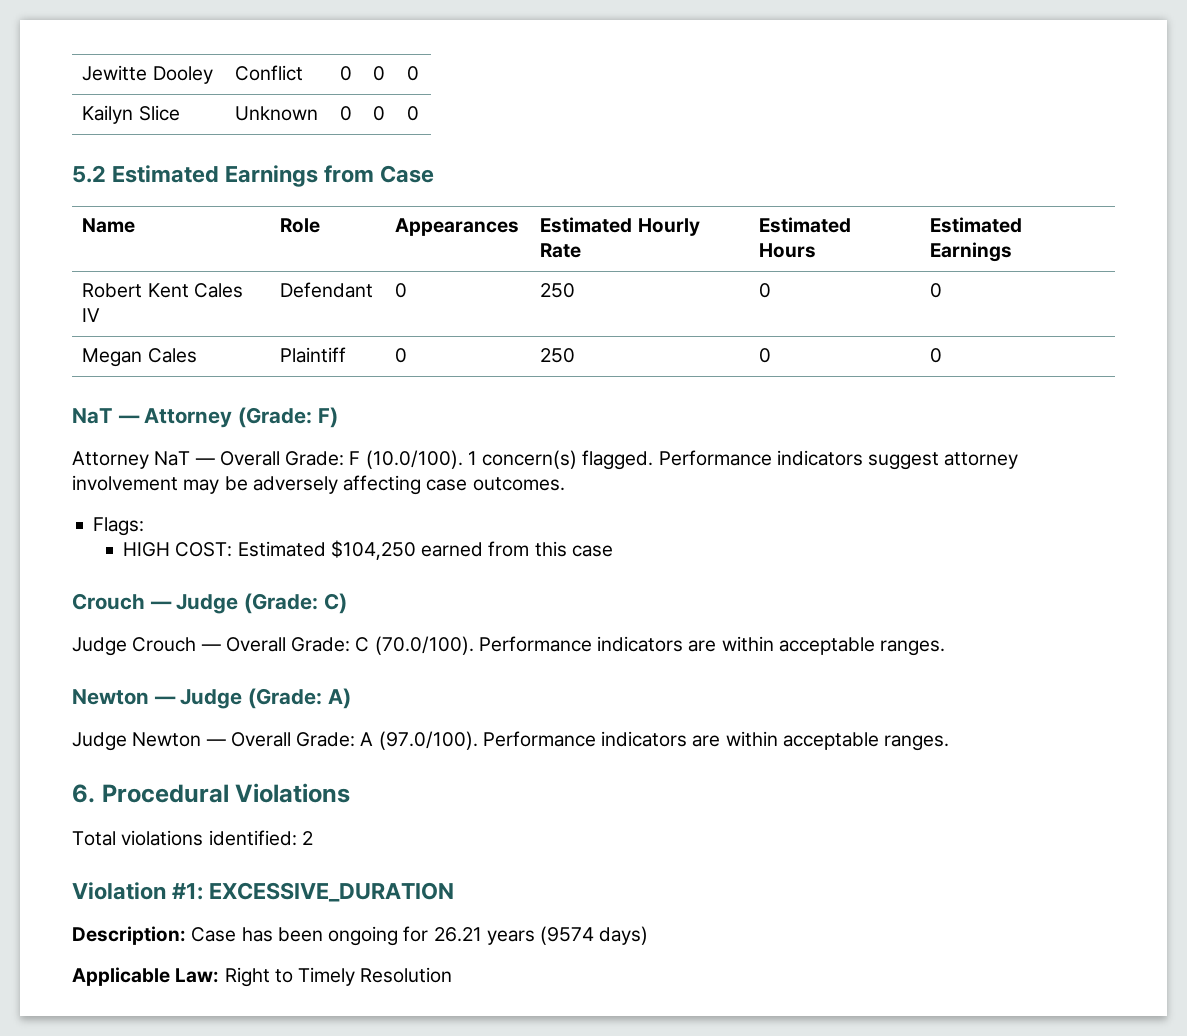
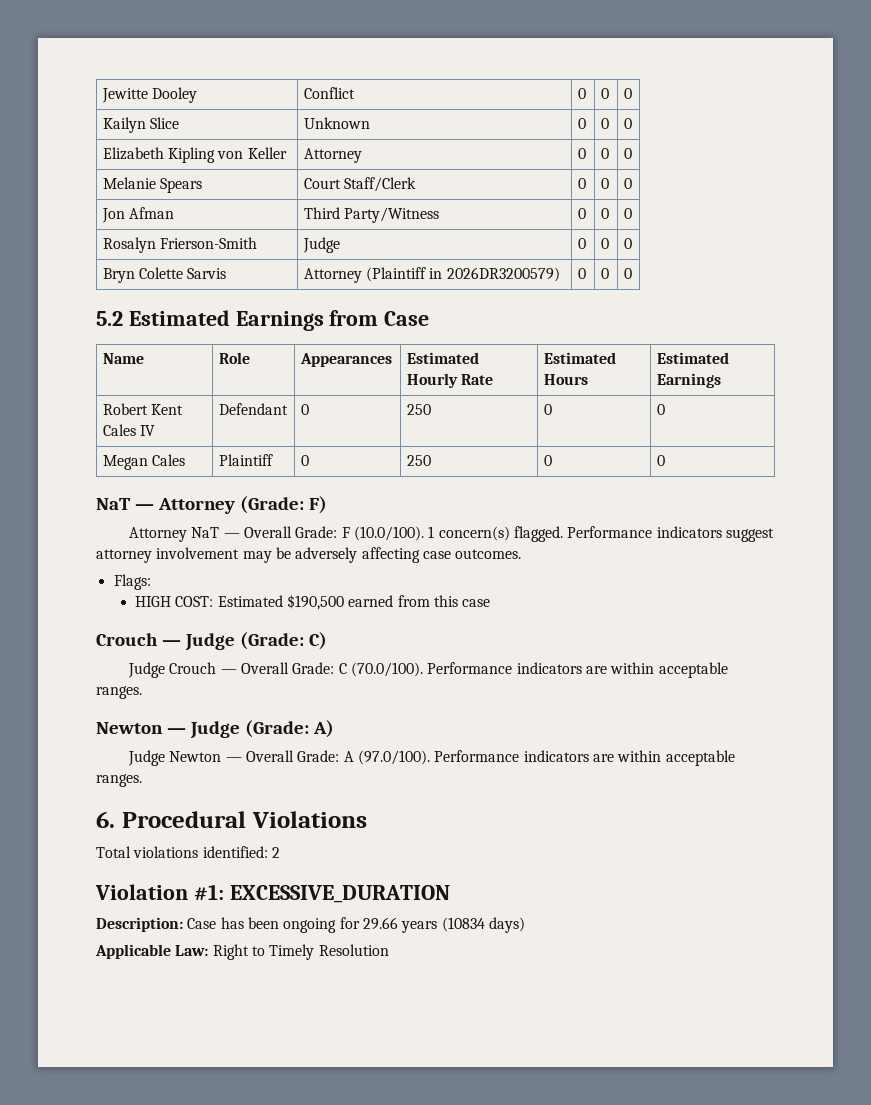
(420, 113) none -> [102,147,287,163] [303,148,362,163] [577,148,586,159] [600,148,609,159] [623,148,632,159] [102,177,203,193] [303,177,417,192] [577,178,586,189] [600,178,609,189] [623,178,632,189] [101,207,175,223] [303,207,440,223] [577,208,586,219] [600,208,609,219] [623,208,632,219] [102,237,258,253] [302,237,340,253] [577,238,586,249] [600,238,609,249] [623,238,632,249] [102,267,227,283] [303,267,560,283] [577,268,586,279] [600,268,609,279] [623,268,632,279] // Elizabeth Kipling von Keller | Attorney | 0 | 0 | 0 // Melanie Spears | Court Staff/Clerk | 0 | 0 | 0 // Jon Afman | Third Party/Witness | 0 | 0 | 0 // Rosalyn Frierson-Smith | Judge | 0 | 0 | 0 // Bryn Colette Sarvis | Attorney (Plaintiff in 2026DR3200579) | 0 | 0 | 0
[330,540,416,560] $104,250 -> [286,594,344,610] $190,500
[433,926,595,945] 26.21 years (9574 -> [362,917,485,933] 29.66 years (10834

